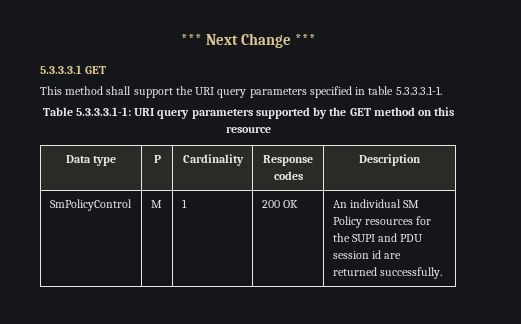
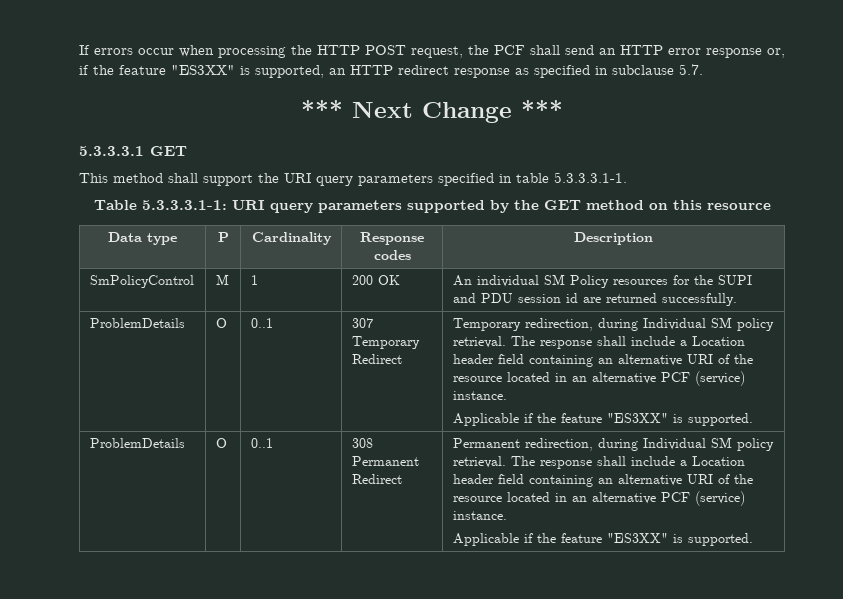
(180, 39) none -> [79,45,785,58] [79,64,703,78] If errors occur when processing the HTTP POST request, the PCF shall send an HTTP error response or, if the feature "ES3XX" is supported, an HTTP redirect response as specified in subclause 5.7. //
(442, 273) none -> [89,318,185,328] [215,318,227,328] [250,318,273,328] [351,318,373,328] [351,336,420,349] [351,354,402,364] [452,317,774,331] [452,336,745,349] [452,354,753,367] [452,371,745,386] [452,391,507,400] [452,413,753,426] [89,438,185,448] [215,438,227,448] [250,438,273,448] [351,438,373,448] [351,456,419,466] [351,474,402,484] [452,437,774,451] [452,456,745,469] [452,474,753,487] [452,491,745,506] [452,511,507,520] [452,533,753,546] // ProblemDetails | O | 0..1 | 307 Temporary Redirect | Temporary redirection, during Individual SM policy retrieval. The response shall include a Location header field containing an alternative URI of the resource located in an alternative PCF (service) instance. // Applicable if the feature "ES3XX" is supported. // ProblemDetails | O | 0..1 | 308 Permanent Redirect | Permanent redirection, during Individual SM policy retrieval. The response shall include a Location header field containing an alternative URI of the resource located in an alternative PCF (service) instance. // Applicable if the feature "ES3XX" is supported.

